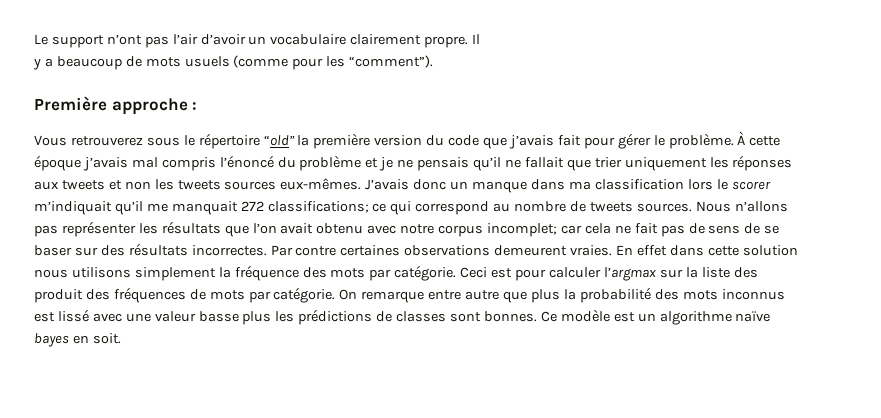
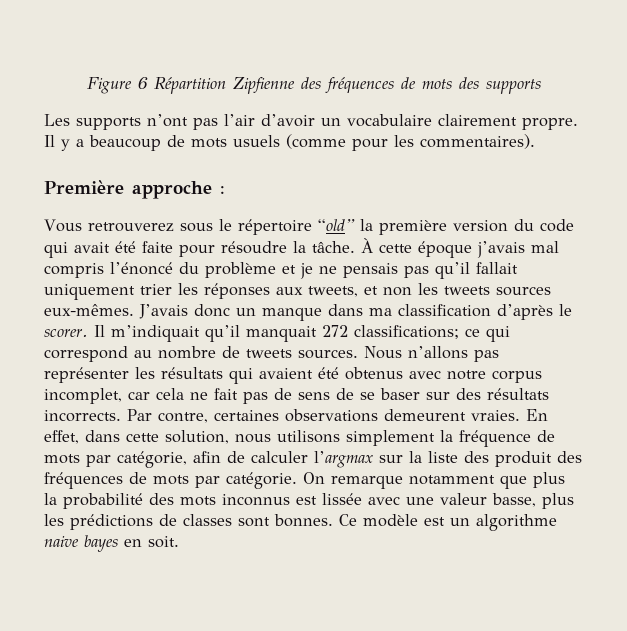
[34,34,104,48] Le support -> [86,77,541,94] [44,114,141,130] Figure 6 Répartition Zipfienne des fréquences de mots des supports // Les supports
(481, 39) // -> (55, 141) none
[349,55,434,68] “comment”). -> [420,134,535,149] commentaires).
[483,133,734,149] que j’avais fait pour gérer le problème. -> [44,241,355,258] qui avait été faite pour résoudre la tâche.
[473,157,707,171] qu’il ne fallait que trier uniquement -> [404,262,518,279] [44,284,172,300] pas qu’il fallait uniquement trier
[61,180,105,190] tweets -> [308,286,358,297] tweets,
[687,179,771,190] lors le scorer -> [497,304,572,320] [44,325,105,337] d’après le scorer. Il
[146,203,168,212] me -> (240, 333) none
[224,223,364,237] que l’on avait obtenu -> [229,367,403,384] qui avaient été obtenus
[487,223,558,237] incomplet; -> [44,388,122,404] incomplet,
[191,245,337,256] incorrectes. Par contre -> [44,409,208,423] incorrects. Par contre,
[636,245,667,256] effet -> [44,430,79,444] effet,
[742,245,798,256] solution -> [165,430,229,444] solution,
[302,265,547,281] des mots par catégorie. Ceci est pour -> [537,430,555,442] [44,451,245,468] de mots par catégorie, afin de
[428,290,500,300] entre autre -> [409,475,495,485] notamment
[57,309,89,322] lissé -> [322,493,362,505] lissée
[198,311,239,322] basse -> [492,493,536,507] basse,
[735,311,771,322] naïve -> [44,536,79,547] naive

